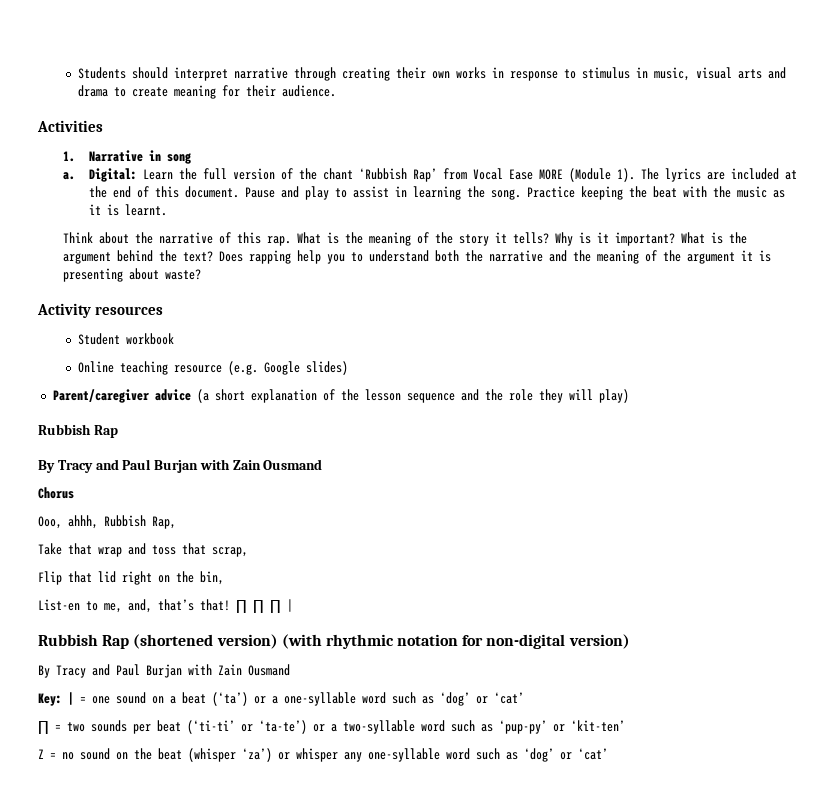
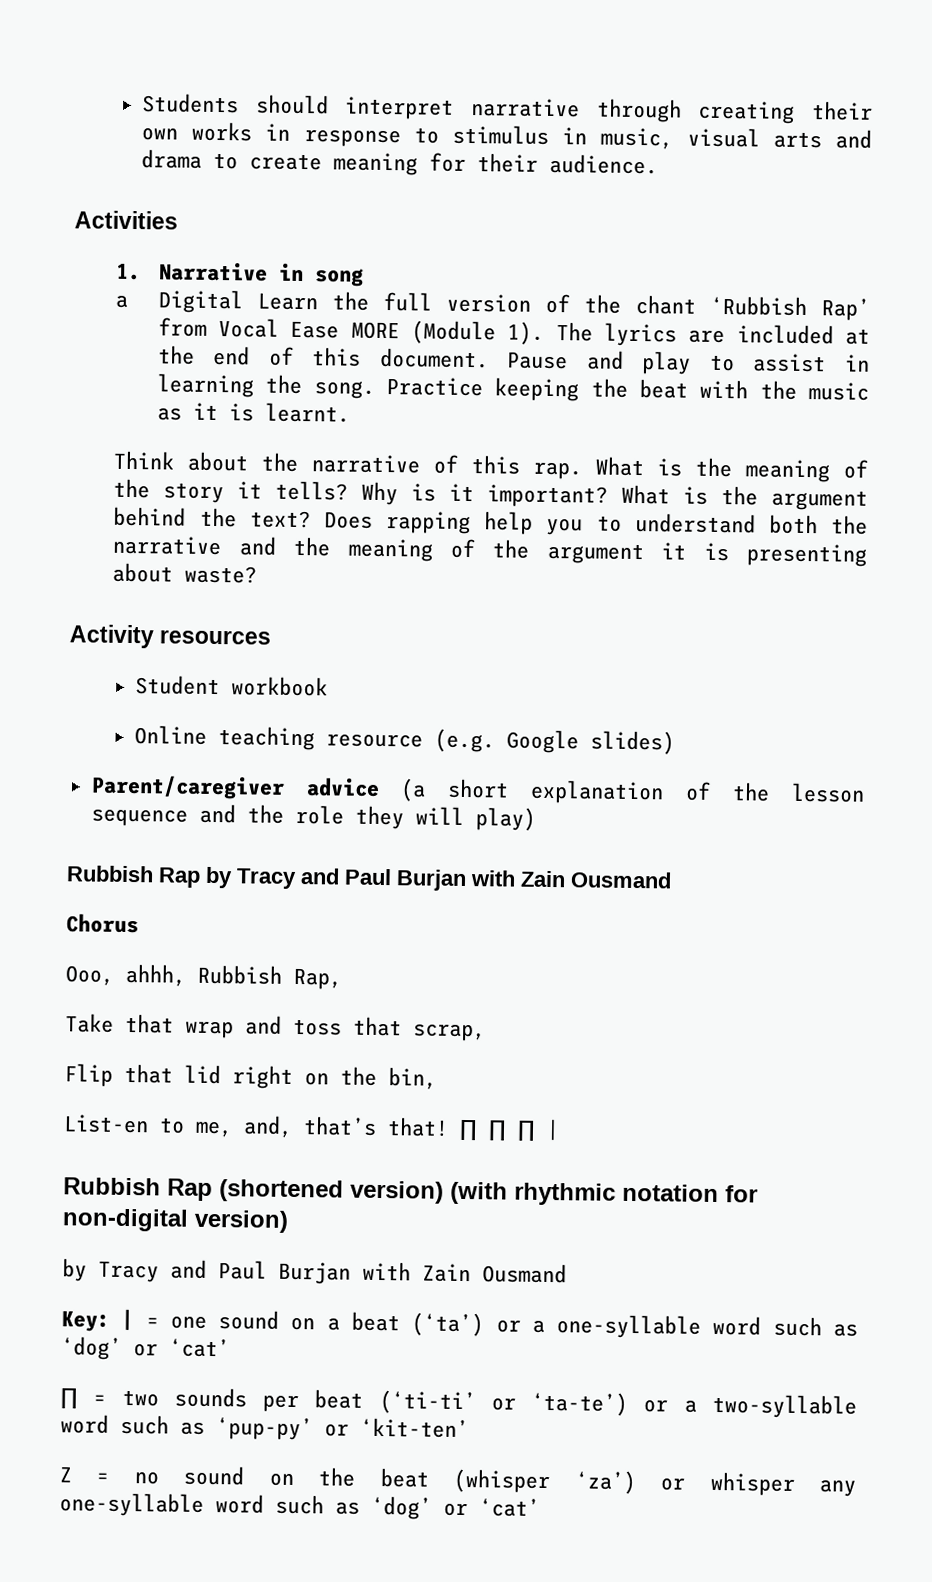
[63,168,137,182] a. Digital: -> [115,289,243,314] a Digital
[38,460,55,473] // By -> [205,866,233,889] by
[38,665,50,678] By -> [62,1258,87,1282] by

